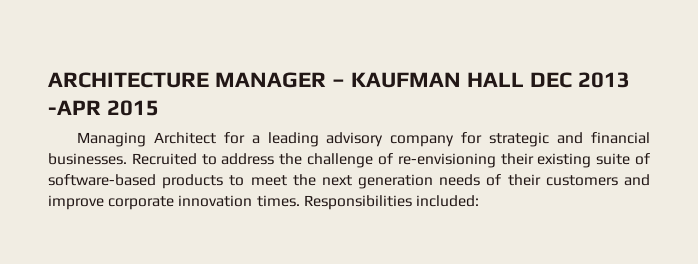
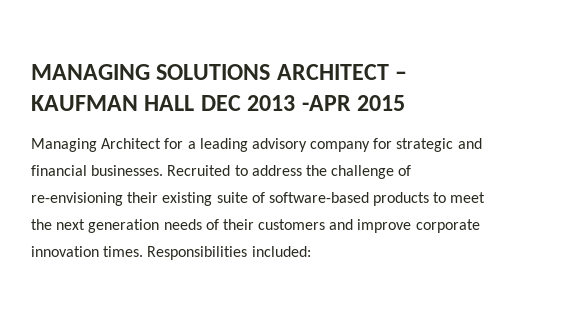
[48,72,326,88] ARCHITECTURE MANAGER -> [31,64,389,80] MANAGING SOLUTIONS ARCHITECT

